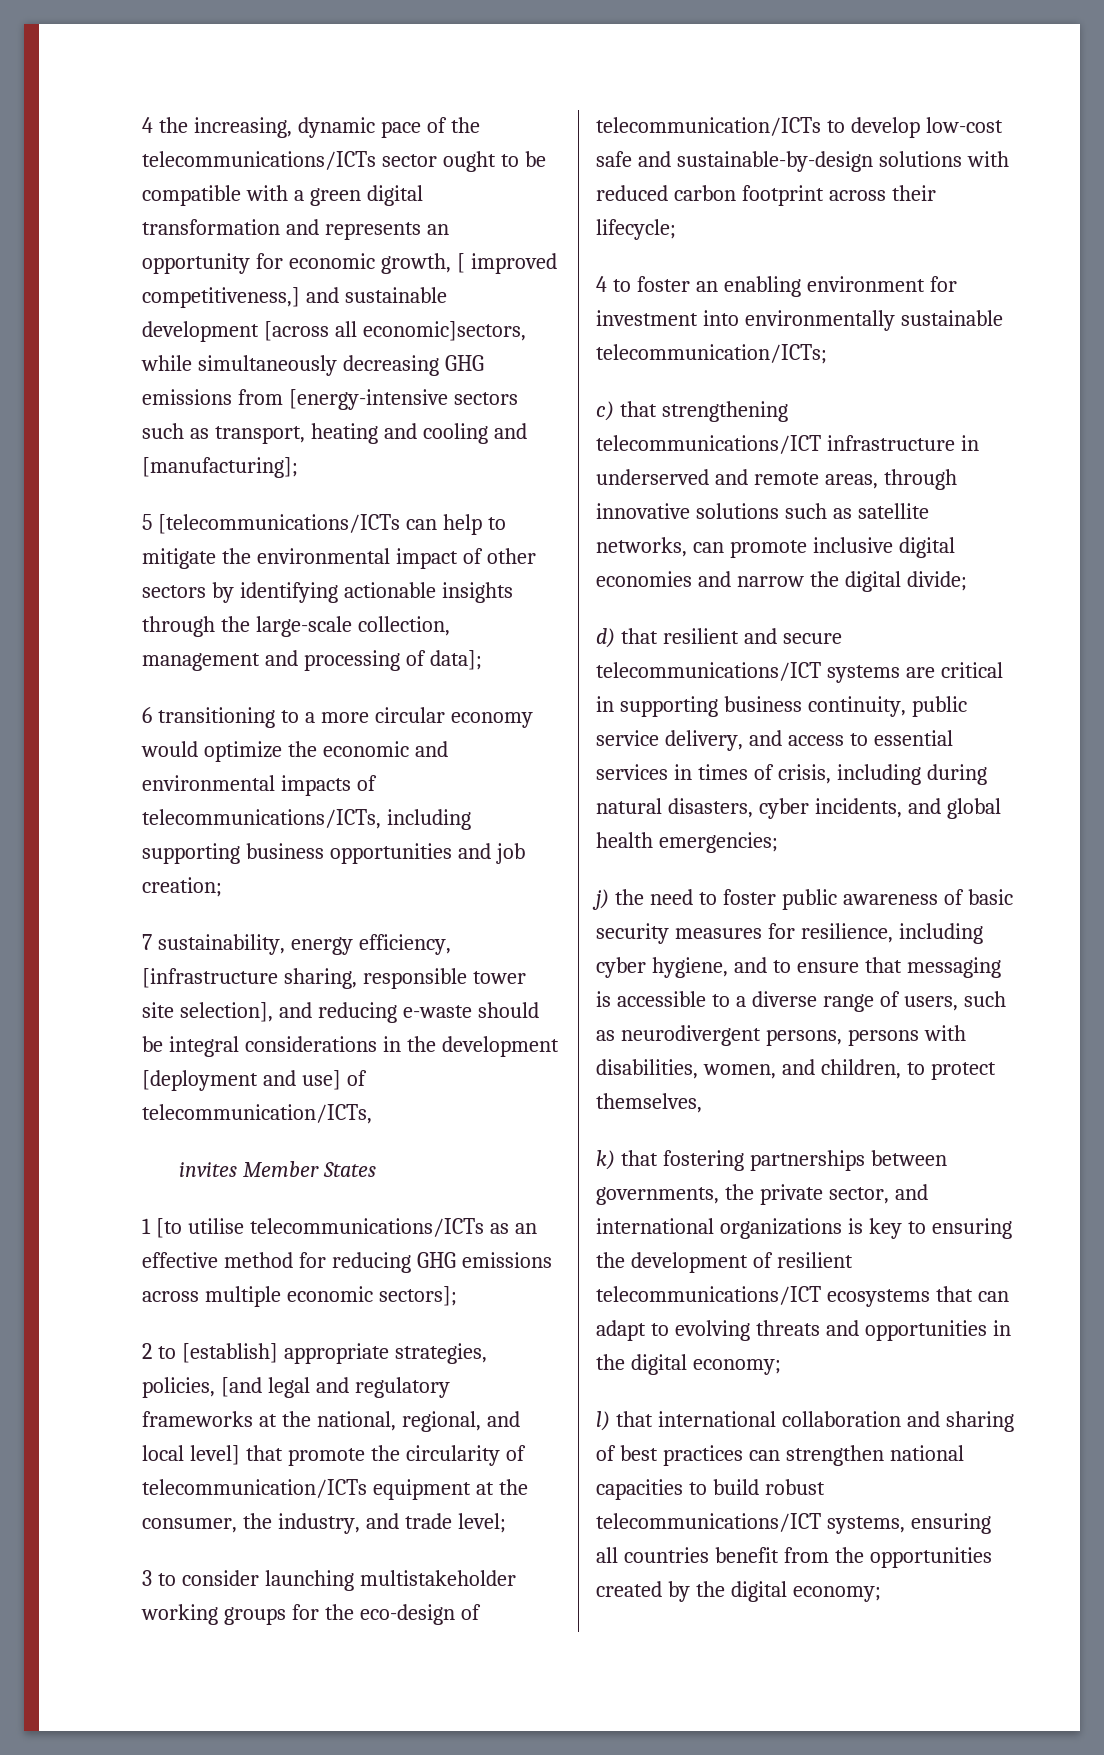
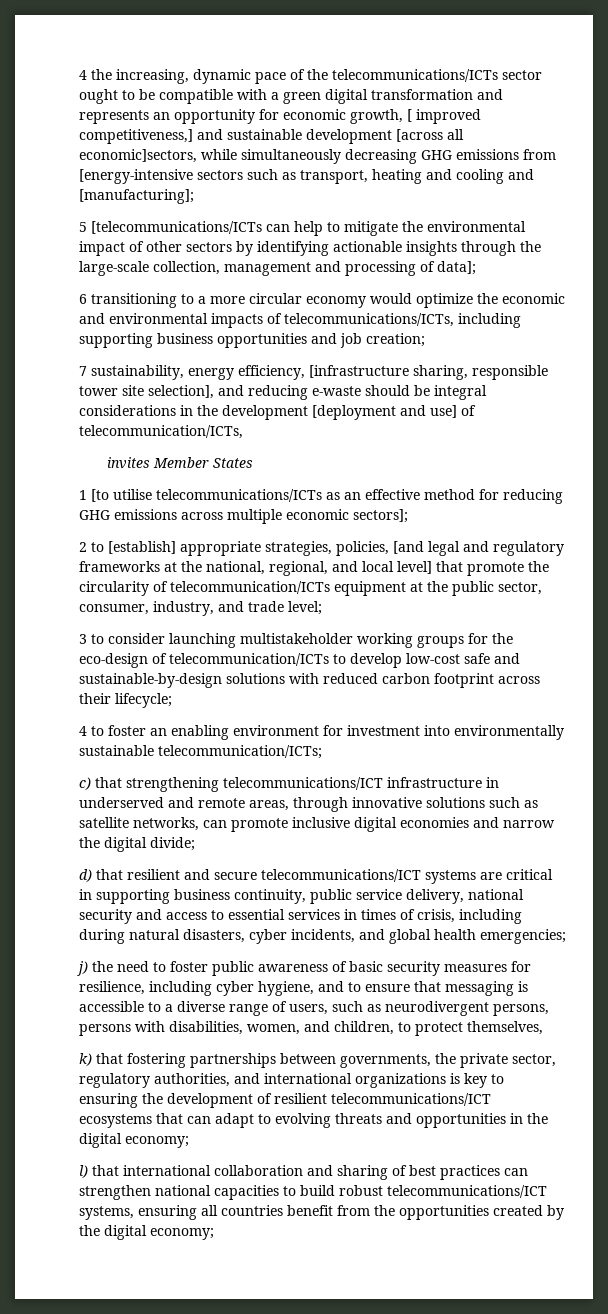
[142,1513,272,1533] consumer, the -> [452,581,542,596] [79,604,149,615] public sector, consumer,
(743, 740) none -> [468,889,524,900] [79,909,132,924] national security
(889, 1195) none -> [79,1073,230,1088] regulatory authorities,

